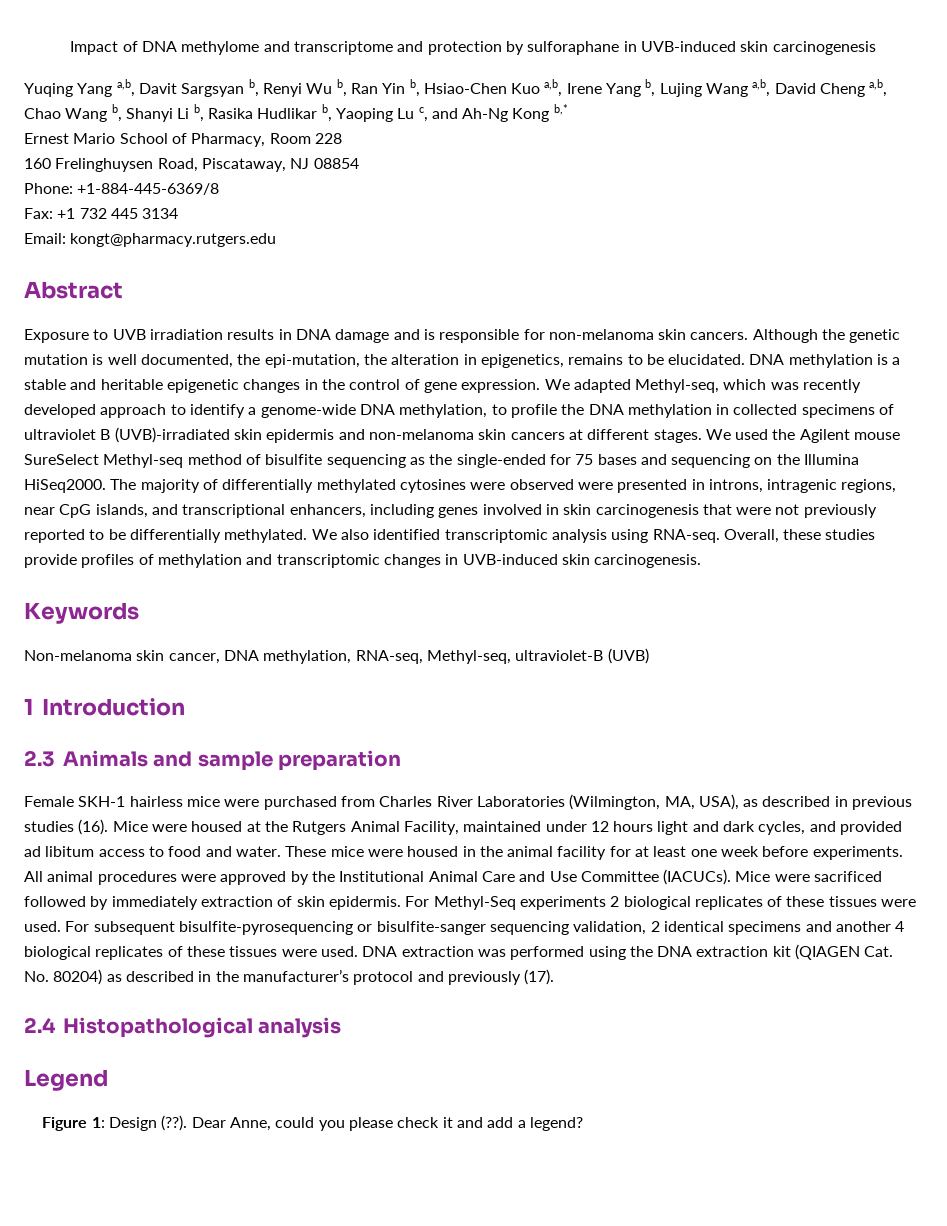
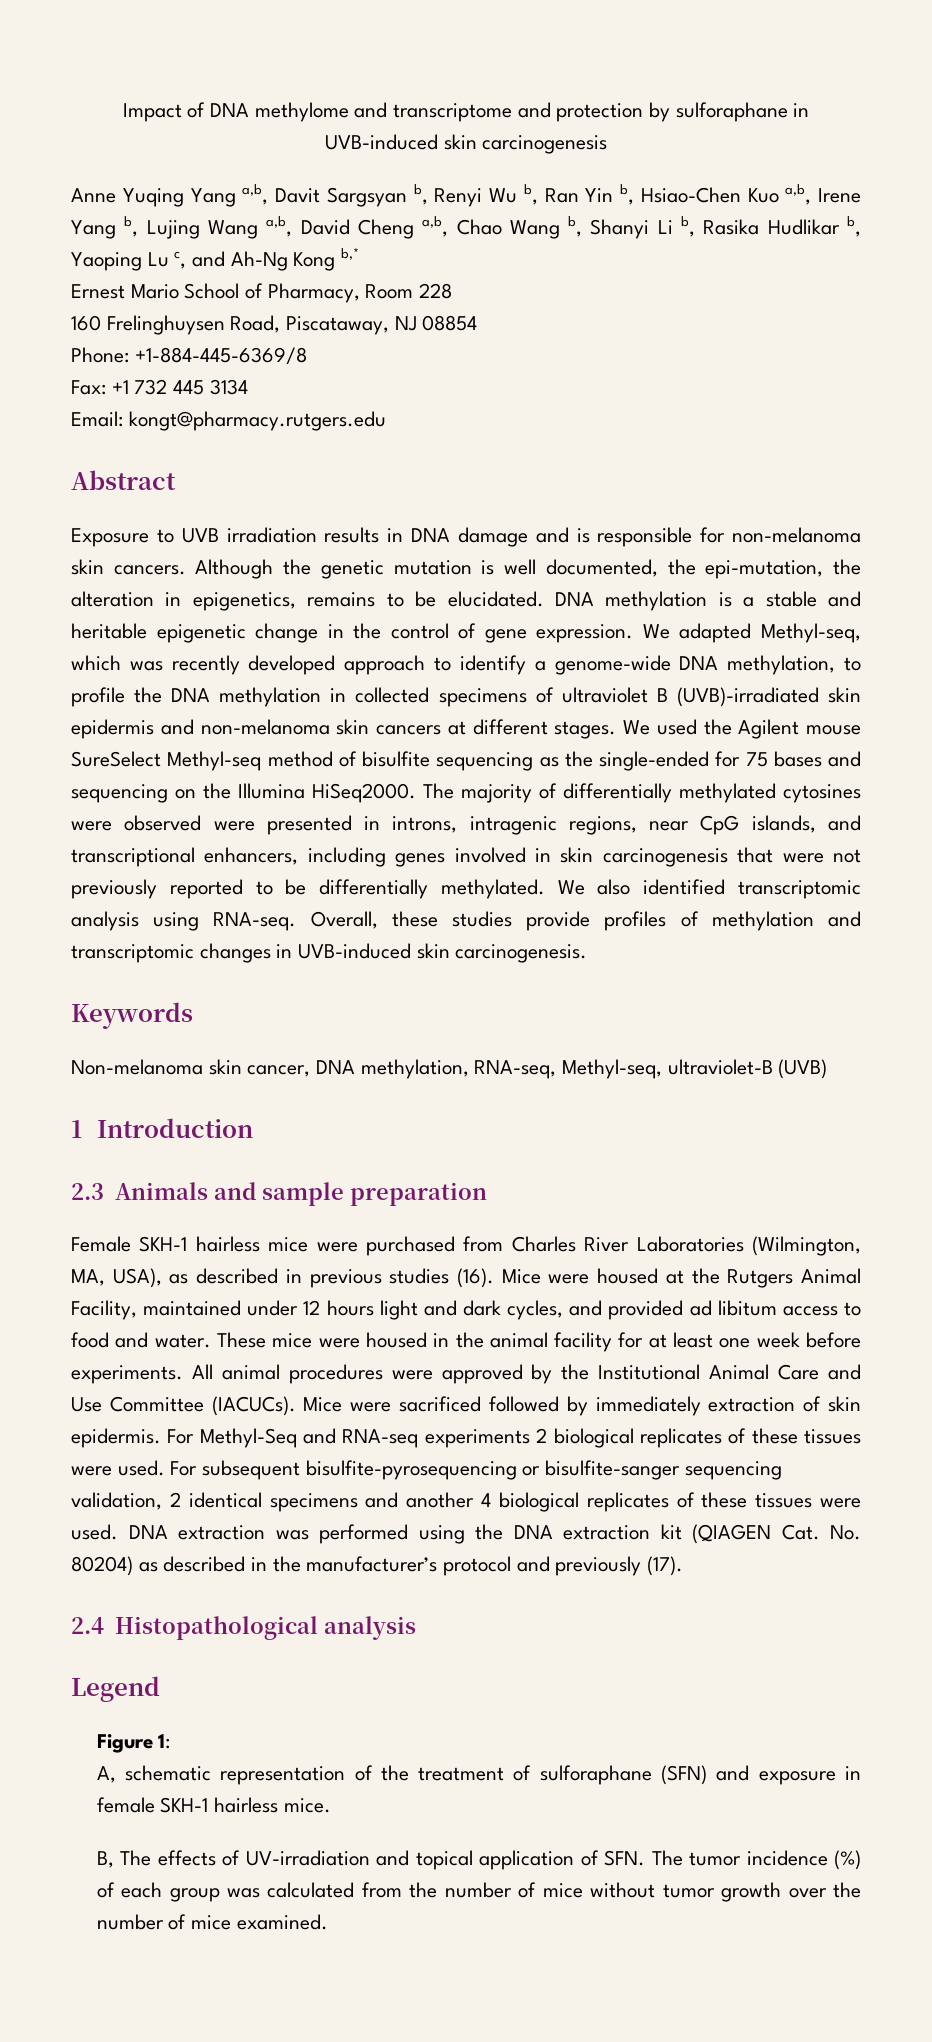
(876, 48) none -> [71,188,116,203] Anne
[243,379,301,393] changes -> [255,623,319,643] change
(516, 903) none -> [303,1428,419,1448] and RNA-seq
[109,1115,583,1131] Design (??). Dear Anne, could you please check it and add a legend? -> [96,1765,861,1785] [96,1797,331,1813] [96,1850,861,1870] [96,1882,861,1902] [96,1914,328,1930] // A, schematic representation of the treatment of sulforaphane (SFN) and exposure in female SKH-1 hairless mice. // B, The effects of UV-irradiation and topical application of SFN. The tumor incidence (%) of each group was calculated from the number of mice without tumor growth over the number of mice examined.

